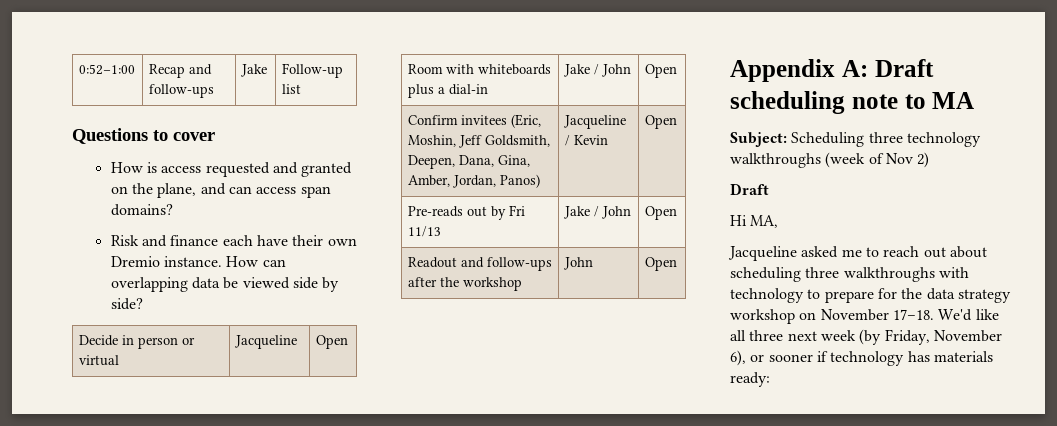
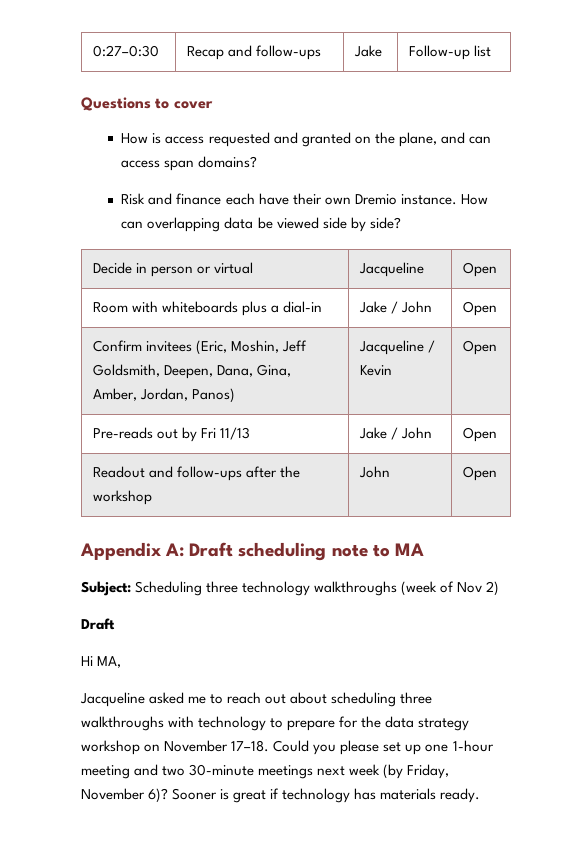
[78,64,135,75] 0:52–1:00 -> [92,45,159,57] 0:27–0:30
[938,309,999,321] [730,330,784,341] We'd like all three -> [273,740,494,755] [81,764,314,779] Could you please set up one 1-hour meeting and two 30-minute meetings
[730,350,813,366] 6), or sooner -> [148,788,267,803] 6)? Sooner is great
[730,372,770,387] ready: -> [440,788,481,803] ready.

